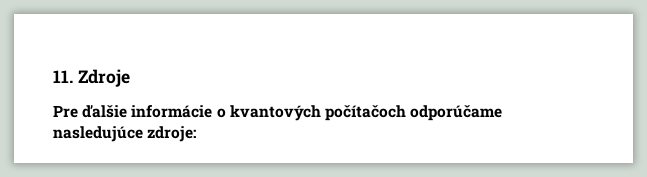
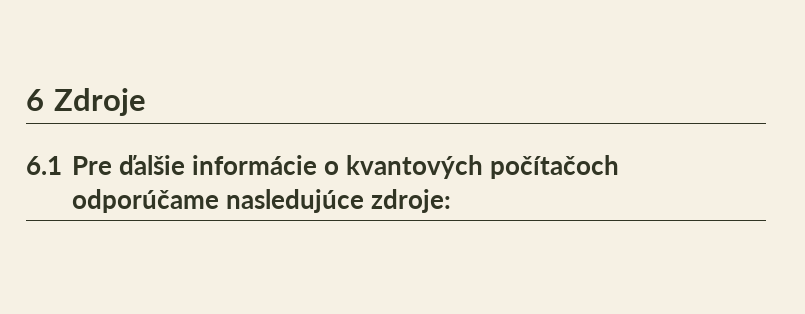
[53,70,73,83] 11. -> [26,89,44,111] 6
(130, 78) none -> [26,156,62,175] 6.1

